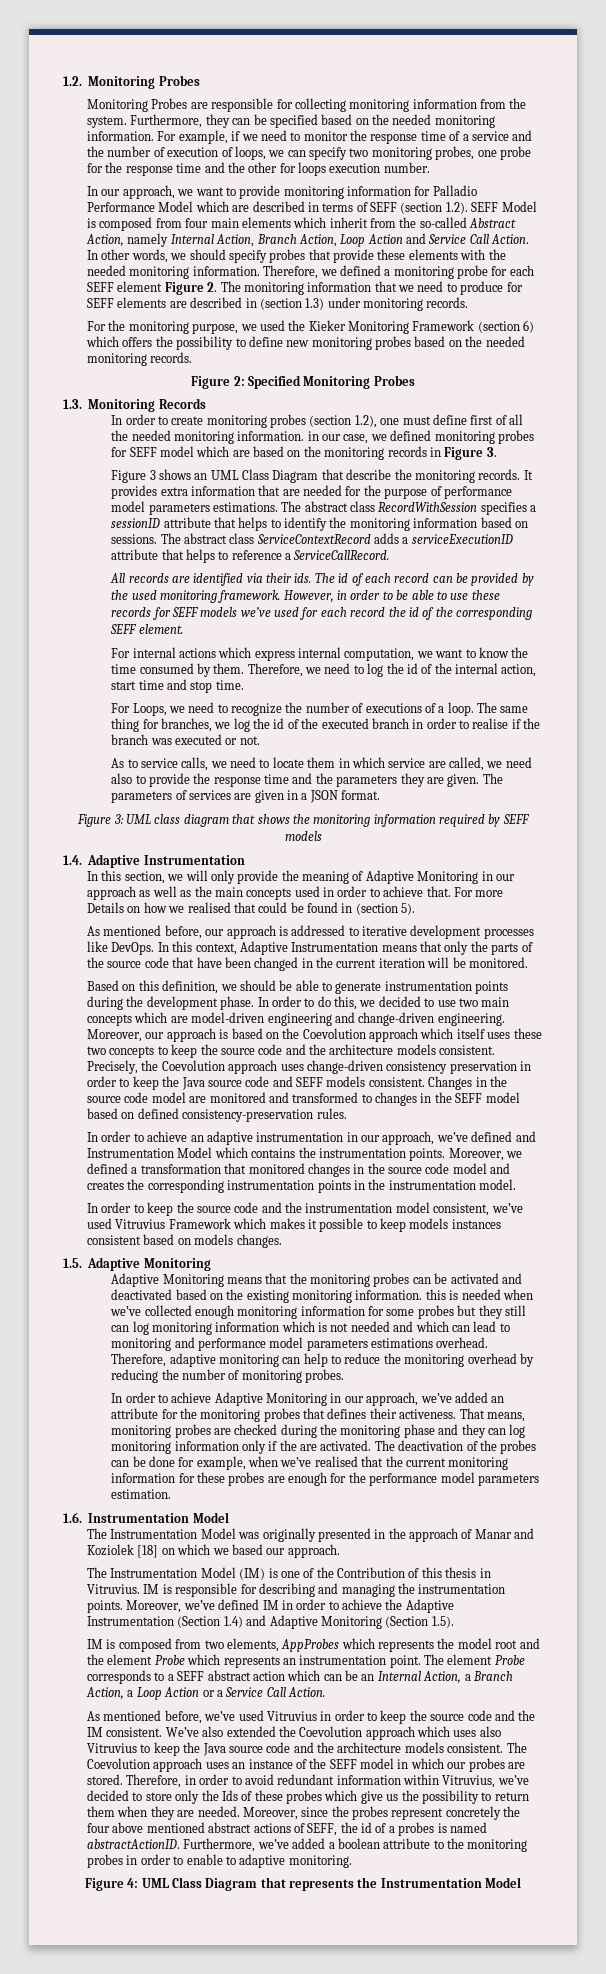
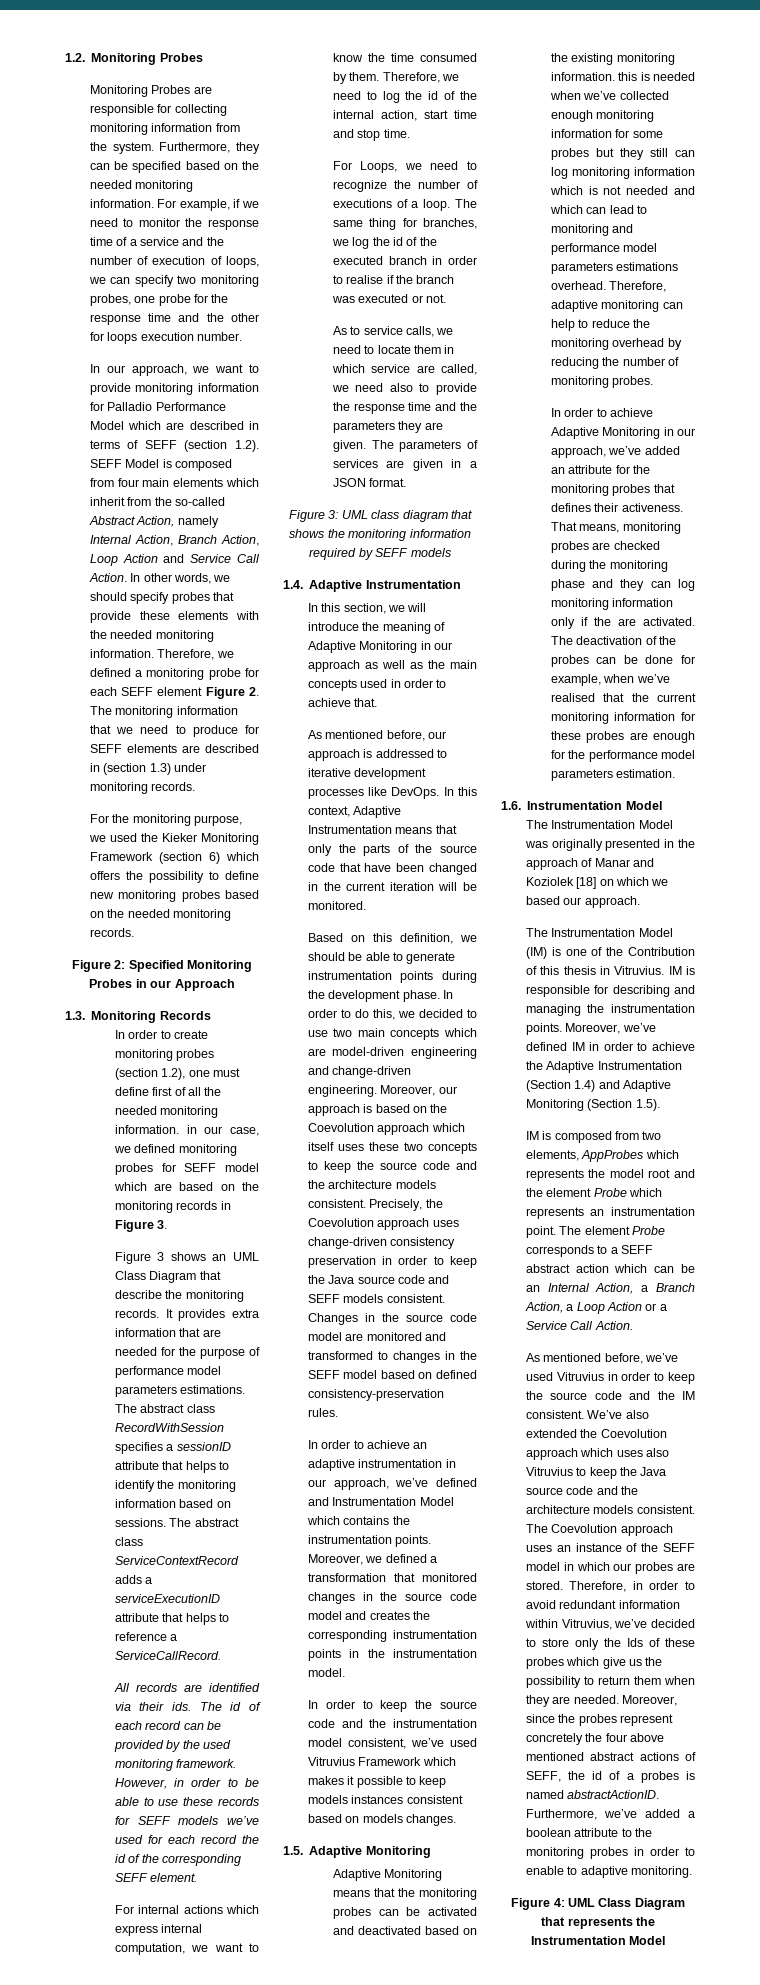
(415, 380) none -> [135,979,235,991] in our Approach
[210,870,279,884] only provide -> [307,622,359,631] introduce
[453,887,504,897] [87,902,416,915] For more Details on how we realised that could be found in (section 5). -> (378, 702) none

